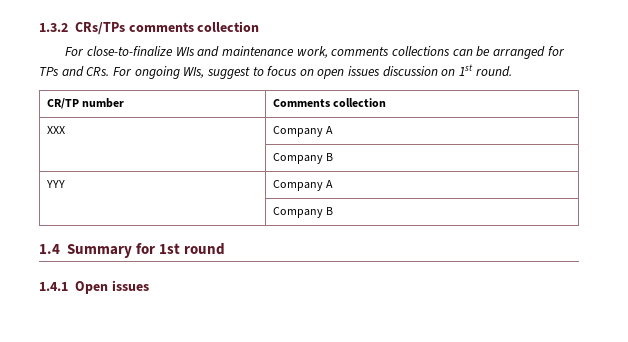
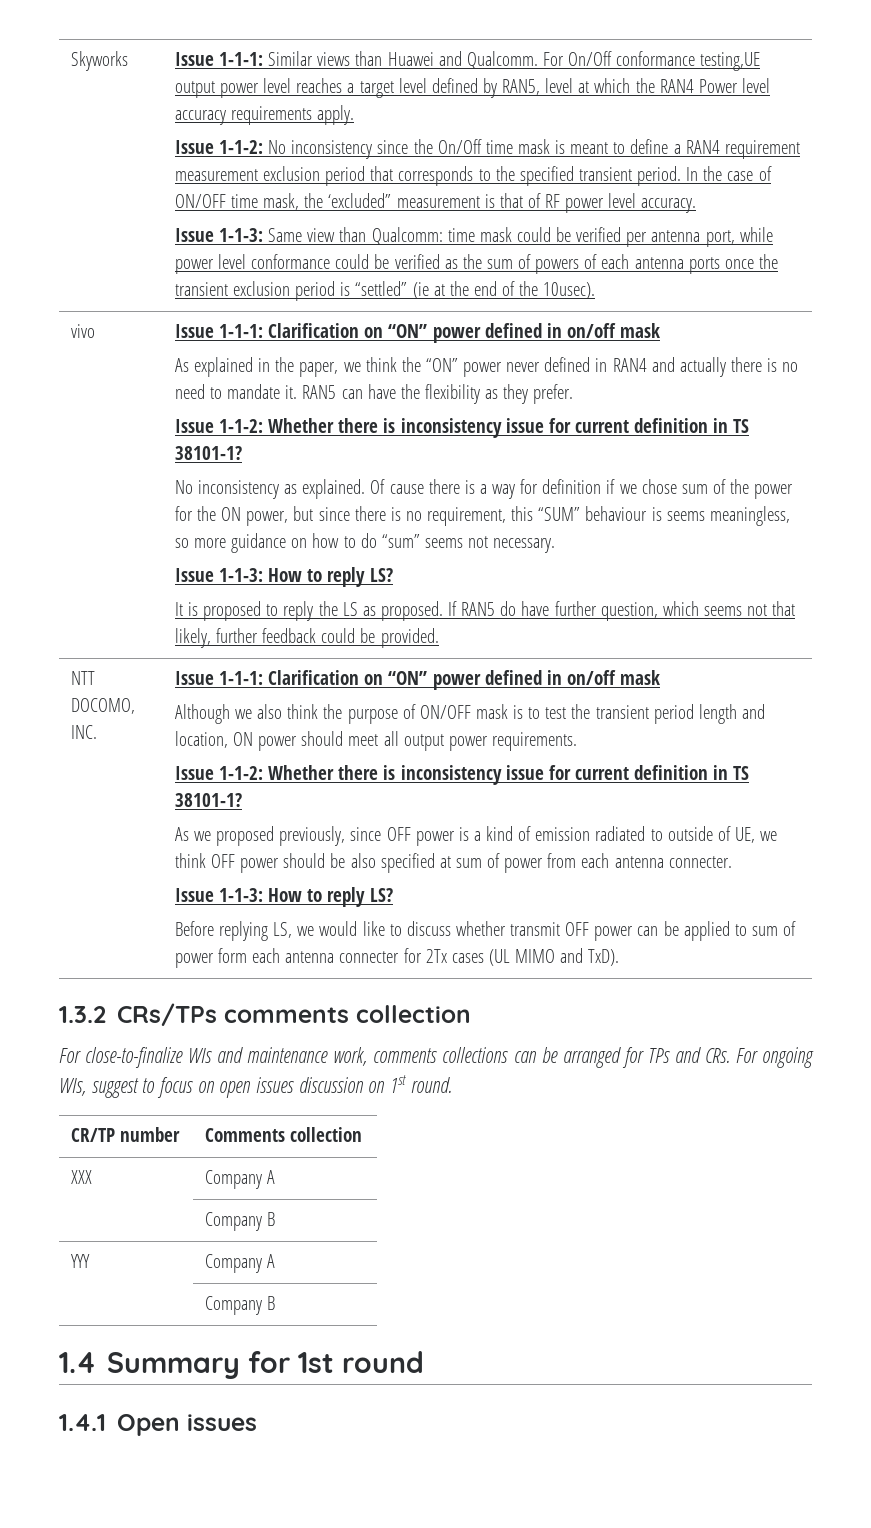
(39, 27) none -> [70,51,128,71] [174,51,761,71] [174,78,770,98] [174,105,355,125] [174,139,800,159] [174,166,772,186] [174,193,697,213] [174,227,773,247] [174,254,778,274] [174,281,596,301] [70,324,95,338] [174,323,661,343] [174,357,799,377] [174,384,574,404] [174,418,750,438] [174,446,242,460] [174,479,794,499] [174,506,790,526] [174,533,556,553] [174,567,393,587] [174,601,796,621] [174,628,439,648] [70,671,95,685] [70,698,135,714] [70,725,97,739] [174,670,661,690] [174,704,765,724] [174,731,577,751] [174,765,750,785] [174,793,242,807] [174,826,778,846] [174,853,732,873] [174,887,393,907] [174,921,797,941] [174,948,620,968] Skyworks | Issue 1-1-1: Similar views than Huawei and Qualcomm. For On/Off conformance testing,UE output power level reaches a target level defined by RAN5, level at which the RAN4 Power level accuracy requirements apply. // Issue 1-1-2: No inconsistency since the On/Off time mask is meant to define a RAN4 requirement measurement exclusion period that corresponds to the specified transient period. In the case of ON/OFF time mask, the ‘excluded” measurement is that of RF power level accuracy. // Issue 1-1-3: Same view than Qualcomm: time mask could be verified per antenna port, while power level conformance could be verified as the sum of powers of each antenna ports once the transient exclusion period is “settled” (ie at the end of the 10usec). // vivo | Issue 1-1-1: Clarification on “ON” power defined in on/off mask // As explained in the paper, we think the “ON” power never defined in RAN4 and actually there is no need to mandate it. RAN5 can have the flexibility as they prefer. // Issue 1-1-2: Whether there is inconsistency issue for current definition in TS 38101-1? // No inconsistency as explained. Of cause there is a way for definition if we chose sum of the power for the ON power, but since there is no requirement, this “SUM” behaviour is seems meaningless, so more guidance on how to do “sum” seems not necessary. // Issue 1-1-3: How to reply LS? // It is proposed to reply the LS as proposed. If RAN5 do have further question, which seems not that likely, further feedback could be provided. // NTT DOCOMO, INC. | Issue 1-1-1: Clarification on “ON” power defined in on/off mask // Although we also think the purpose of ON/OFF mask is to test the transient period length and location, ON power should meet all output power requirements. // Issue 1-1-2: Whether there is inconsistency issue for current definition in TS 38101-1? // As we proposed previously, since OFF power is a kind of emission radiated to outside of UE, we think OFF power should be also specified at sum of power from each antenna connecter. // Issue 1-1-3: How to reply LS? // Before replying LS, we would like to discuss whether transmit OFF power can be applied to sum of power form each antenna connecter for 2Tx cases (UL MIMO and TxD). //

